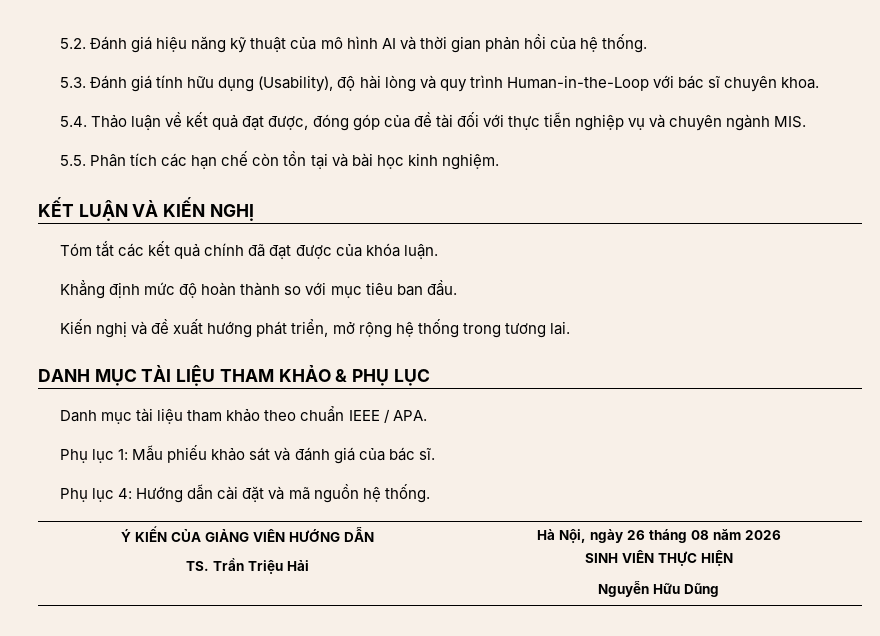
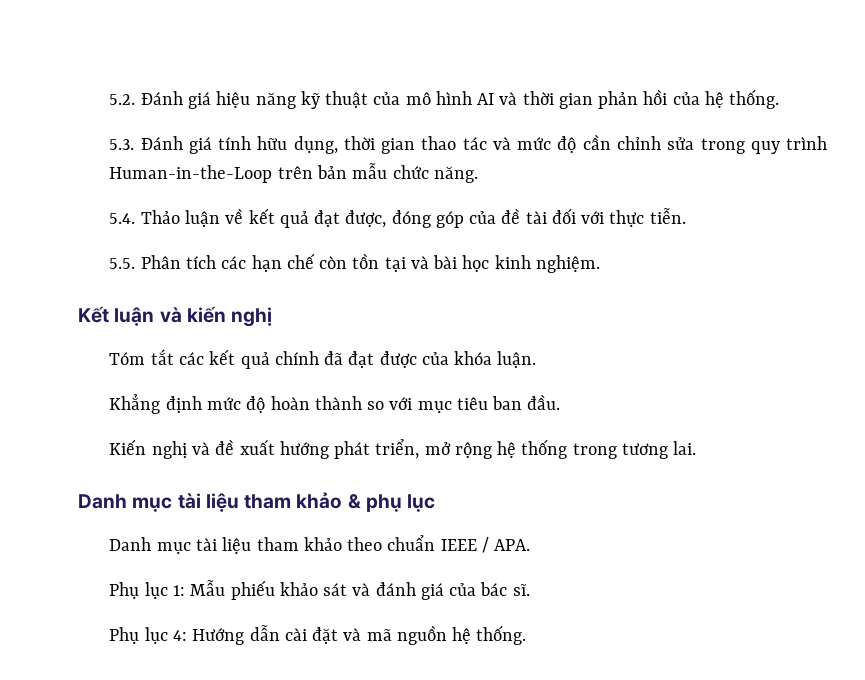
[218,75,820,92] dụng (Usability), độ hài lòng và quy trình Human-in-the-Loop với bác sĩ chuyên khoa. -> [293,134,827,154] [109,163,478,183] dụng, thời gian thao tác và mức độ cần chỉnh sửa trong quy trình Human-in-the-Loop trên bản mẫu chức năng.
[543,112,807,131] tiễn nghiệp vụ và chuyên ngành MIS. -> [649,208,686,224] tiễn.
[38,197,254,221] KẾT LUẬN VÀ KIẾN NGHỊ -> [78,306,273,327] Kết luận và kiến nghị
[38,365,430,386] DANH MỤC TÀI LIỆU THAM KHẢO & PHỤ LỤC -> [78,492,436,512] Danh mục tài liệu tham khảo & phụ lục
[120,526,374,542] [185,558,309,574] [536,529,781,543] [584,550,733,566] [598,580,719,597] // Ý KIẾN CỦA GIẢNG VIÊN HƯỚNG DẪN // TS. Trần Triệu Hải | Hà Nội, ngày 26 tháng 08 năm 2026 // SINH VIÊN THỰC HIỆN // Nguyễn Hữu Dũng -> (527, 635) none

